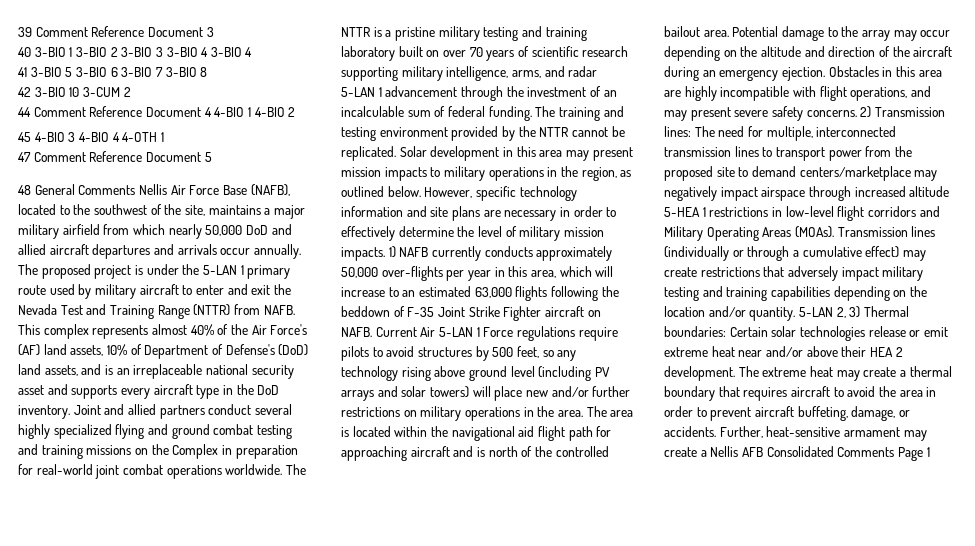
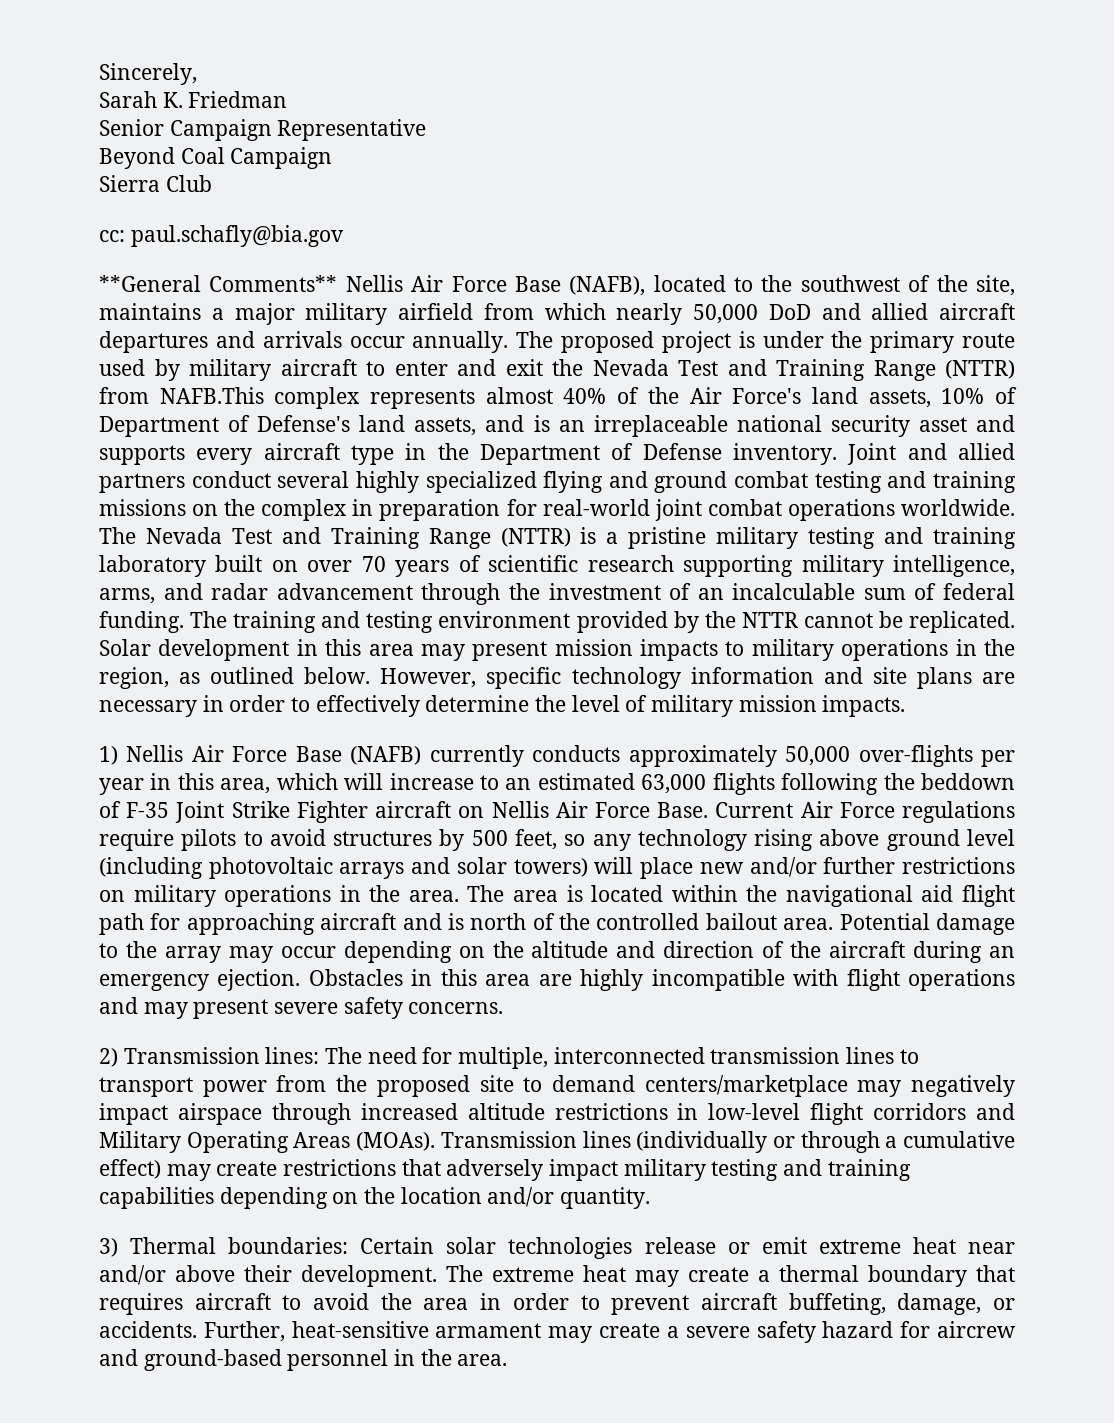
[18,26,214,37] [18,47,253,57] [18,67,208,77] [18,87,131,97] [18,106,296,117] [18,132,164,142] [18,151,212,162] [18,184,136,195] 39 Comment Reference Document 3 // 40 3-BIO 1 3-BIO 2 3-BIO 3 3-BIO 4 3-BIO 4 // 41 3-BIO 5 3-BIO 6 3-BIO 7 3-BIO 8 // 42 3-BIO 10 3-CUM 2 // 44 Comment Reference Document 4 4-BIO 1 4-BIO 2 // 45 4-BIO 3 4-BIO 4 4-OTH 1 // 47 Comment Reference Document 5 // 48 General Comments -> [99,63,197,85] [99,91,288,108] [99,119,427,141] [99,147,333,169] [99,175,212,192] [99,225,344,247] [99,275,338,292] Sincerely, // Sarah K. Friedman // Senior Campaign Representative // Beyond Coal Campaign // Sierra Club // cc: paul.schafly@bia.gov // **General Comments**
[202,265,244,275] 5-LAN 1 -> (863, 339) none
[263,305,295,315] [18,324,40,335] NAFB. This -> [159,387,264,404] NAFB.This
[18,344,40,356] (AF) -> (802, 396) none
[278,344,309,356] (DoD) -> (351, 423) none
[257,385,280,395] DoD -> [479,443,722,465] Department of Defense
[172,444,219,459] Complex -> [261,499,348,521] complex
[341,27,370,37] NTTR -> [145,527,571,549] Nevada Test and Training Range (NTTR)
[341,87,382,97] 5-LAN 1 -> (269, 591) none
[388,246,429,258] 1) NAFB -> [99,745,422,765] // 1) Nellis Air Force Base (NAFB)
[341,327,480,337] NAFB. Current Air 5-LAN 1 -> [491,801,833,818] Nellis Air Force Base. Current Air
[594,367,610,377] PV -> [208,857,333,879] photovoltaic
[850,87,908,101] operations, -> [908,969,1015,991] operations
(857, 113) none -> (504, 1008) //
[664,207,706,217] 5-HEA 1 -> (545, 1111) none
[798,307,846,318] 5-LAN 2, -> (651, 1198) //
[869,347,903,357] HEA 2 -> (292, 1273) none
[710,446,930,461] Nellis AFB Consolidated Comments Page 1 -> [685,1321,1017,1343] [99,1349,508,1371] severe safety hazard for aircrew and ground-based personnel in the area.

